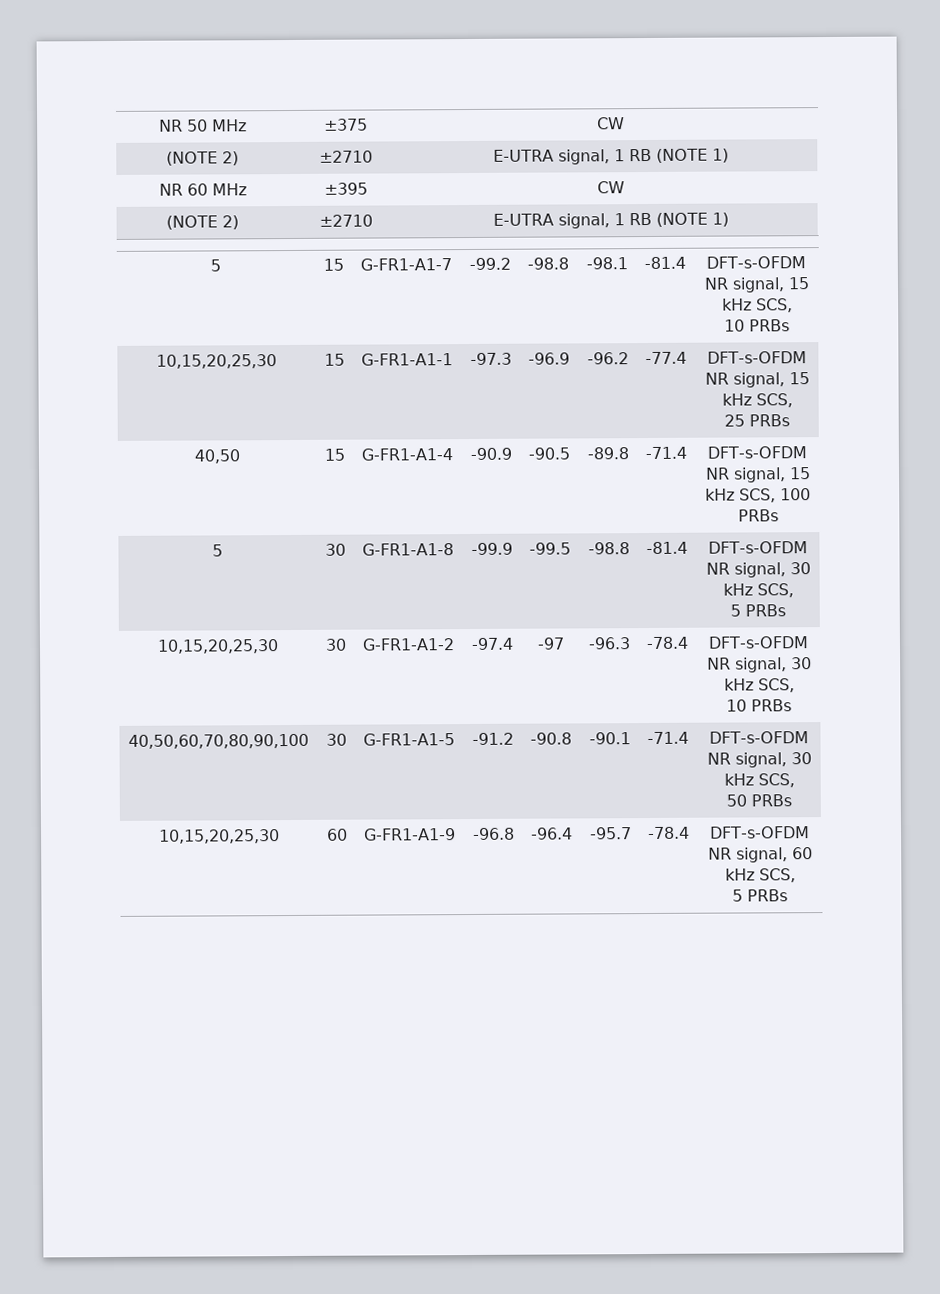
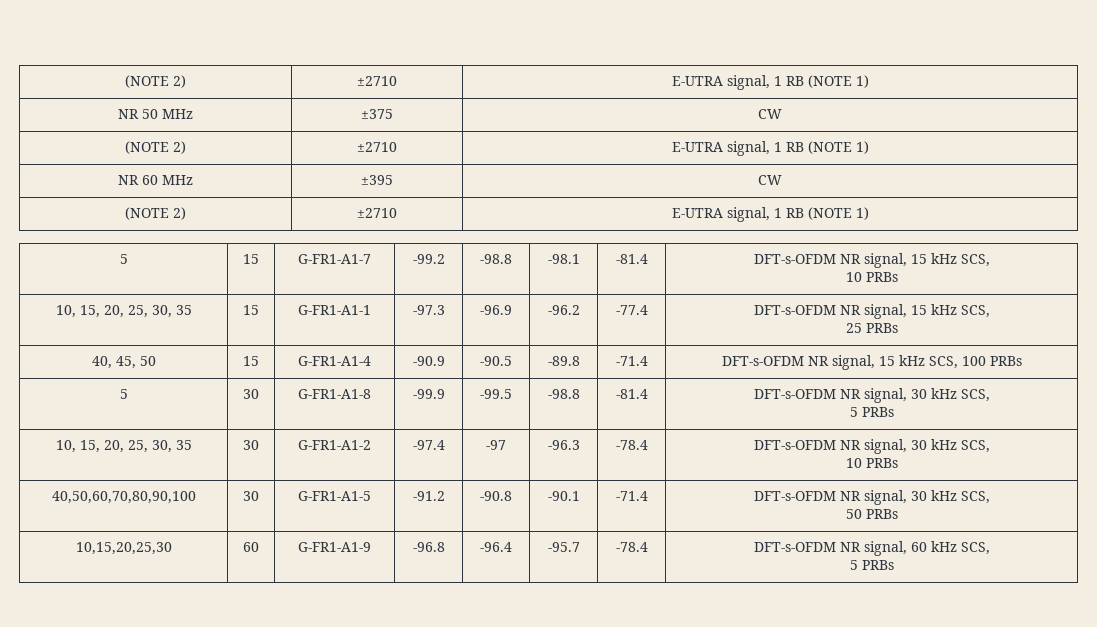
(158, 125) none -> [125,75,186,88] [357,76,397,86] [671,75,869,90] (NOTE 2) | ±2710 | E-UTRA signal, 1 RB (NOTE 1) //
[156,354,277,369] 10,15,20,25,30 -> [55,305,192,318] 10, 15, 20, 25, 30, 35
[193,449,240,464] 40,50 -> [91,356,156,369] 40, 45, 50
[157,639,279,654] 10,15,20,25,30 -> [55,440,192,453] 10, 15, 20, 25, 30, 35

